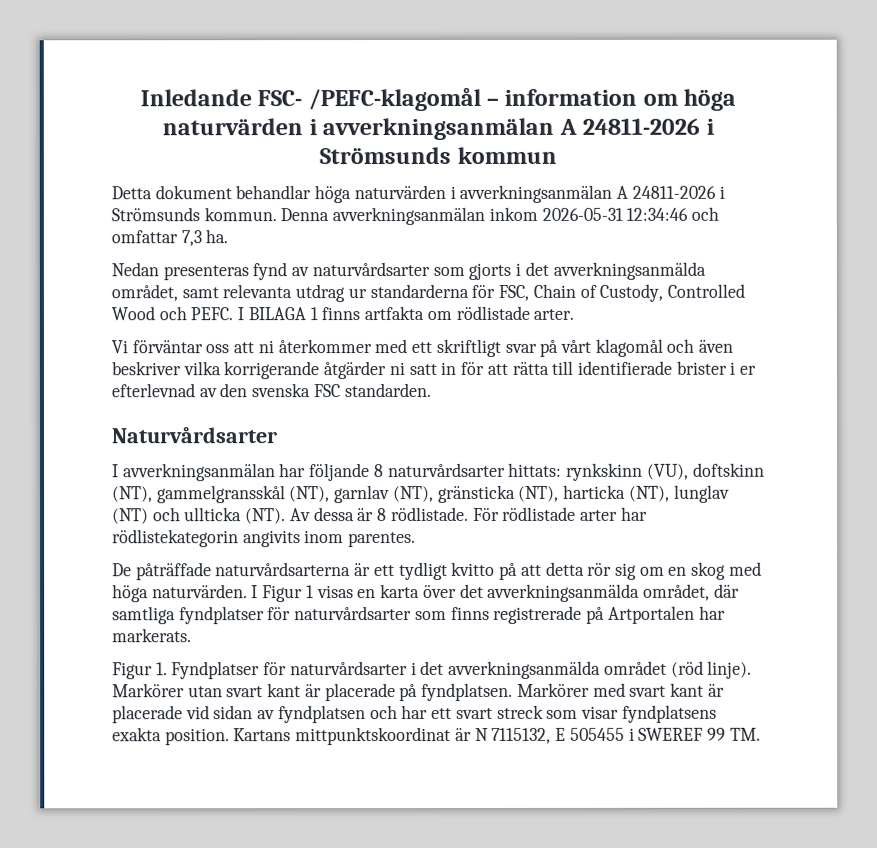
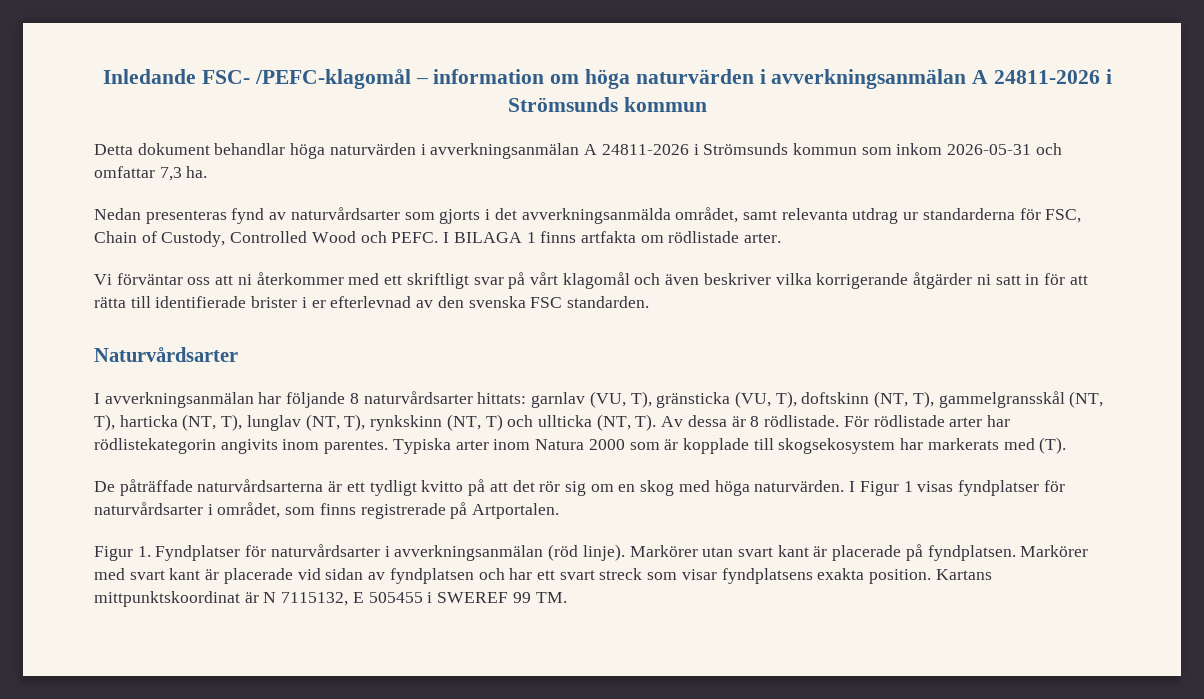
[203,206,486,226] kommun. Denna avverkningsanmälan -> [792,143,892,155] kommun som
[626,207,689,221] 12:34:46 -> (1032, 149) none
[566,462,765,481] [112,484,730,504] [112,507,287,525] rynkskinn (VU), doftskinn (NT), gammelgransskål (NT), garnlav (NT), gränsticka (NT), harticka (NT), lunglav (NT) och ullticka (NT). -> [531,391,1104,408] [94,414,657,431] garnlav (VU, T), gränsticka (VU, T), doftskinn (NT, T), gammelgransskål (NT, T), harticka (NT, T), lunglav (NT, T), rynkskinn (NT, T) och ullticka (NT, T).
(417, 540) none -> [392,437,1067,454] Typiska arter inom Natura 2000 som är kopplade till skogsekosystem har markerats med (T).
[545,561,585,576] detta -> [512,480,535,492] det
[357,583,740,602] [112,606,176,625] en karta över det avverkningsanmälda området, där samtliga -> (954, 486) none
(413, 613) none -> [207,502,281,518] i området,
[607,605,726,624] [112,628,192,643] Artportalen har markerats. -> [472,503,560,519] Artportalen.
[420,660,667,679] det avverkningsanmälda området -> [394,545,544,561] avverkningsanmälan

